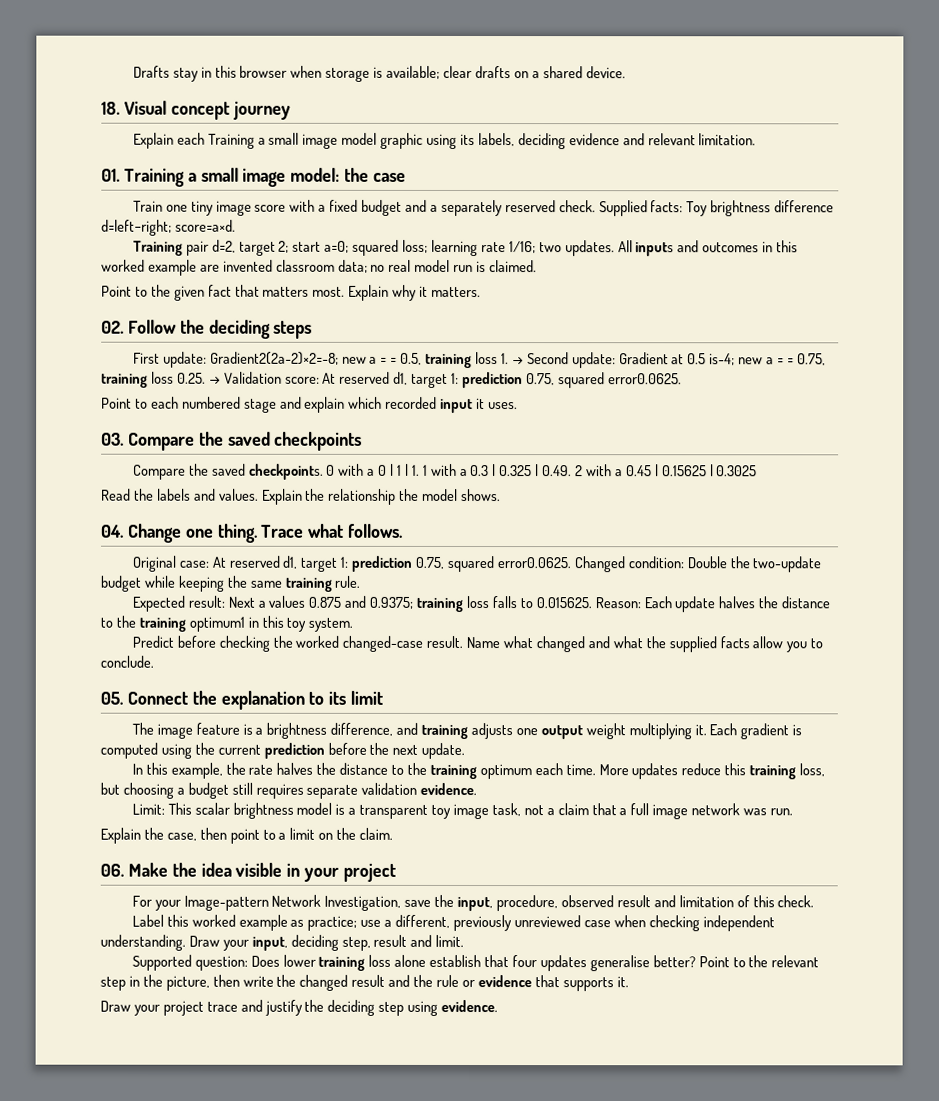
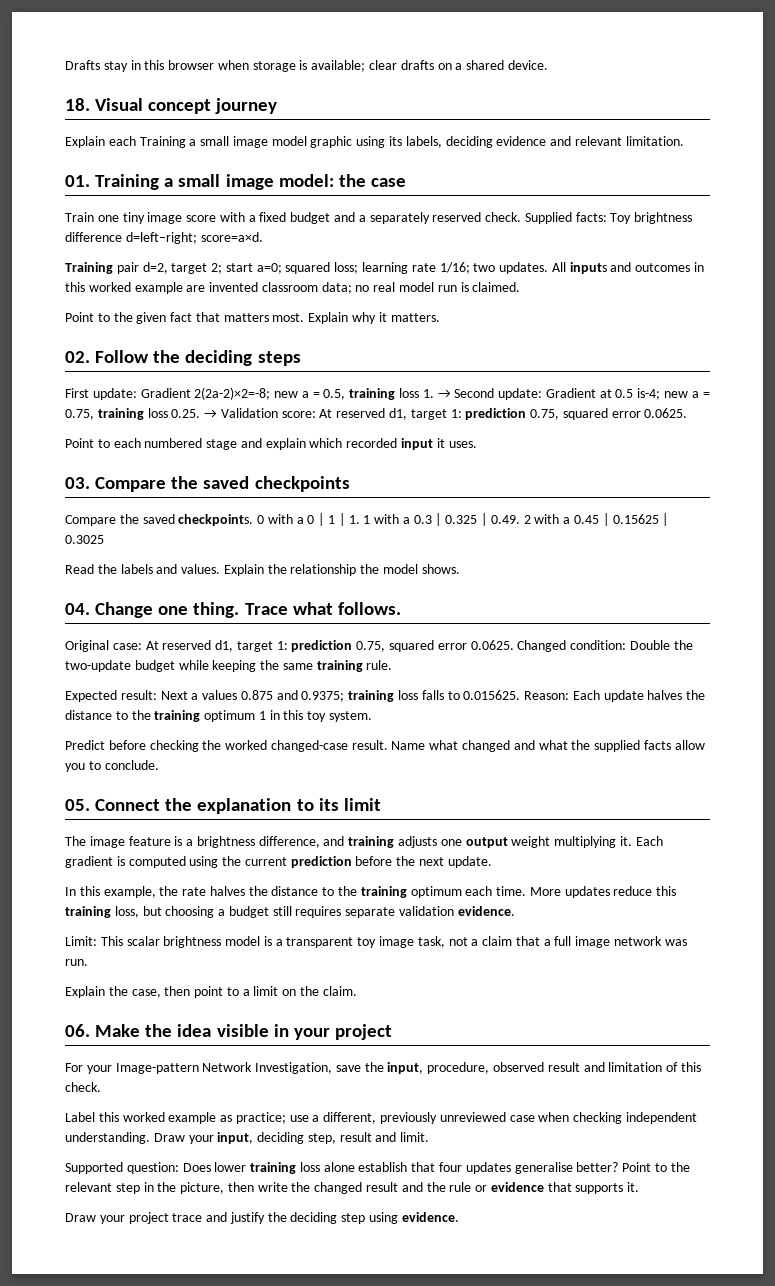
[209,351,398,365] Gradient2(2a-2)×2=-8; new a = = -> [140,387,320,400] Gradient 2(2a-2)×2=-8; new a =
[786,358,794,365] = -> (710, 395) none
[607,373,682,385] error0.0625. -> [611,408,688,418] error 0.0625.
[496,557,571,569] error0.0625. -> [437,640,514,650] error 0.0625.
[188,616,245,632] optimum1 -> [204,710,266,722] optimum 1

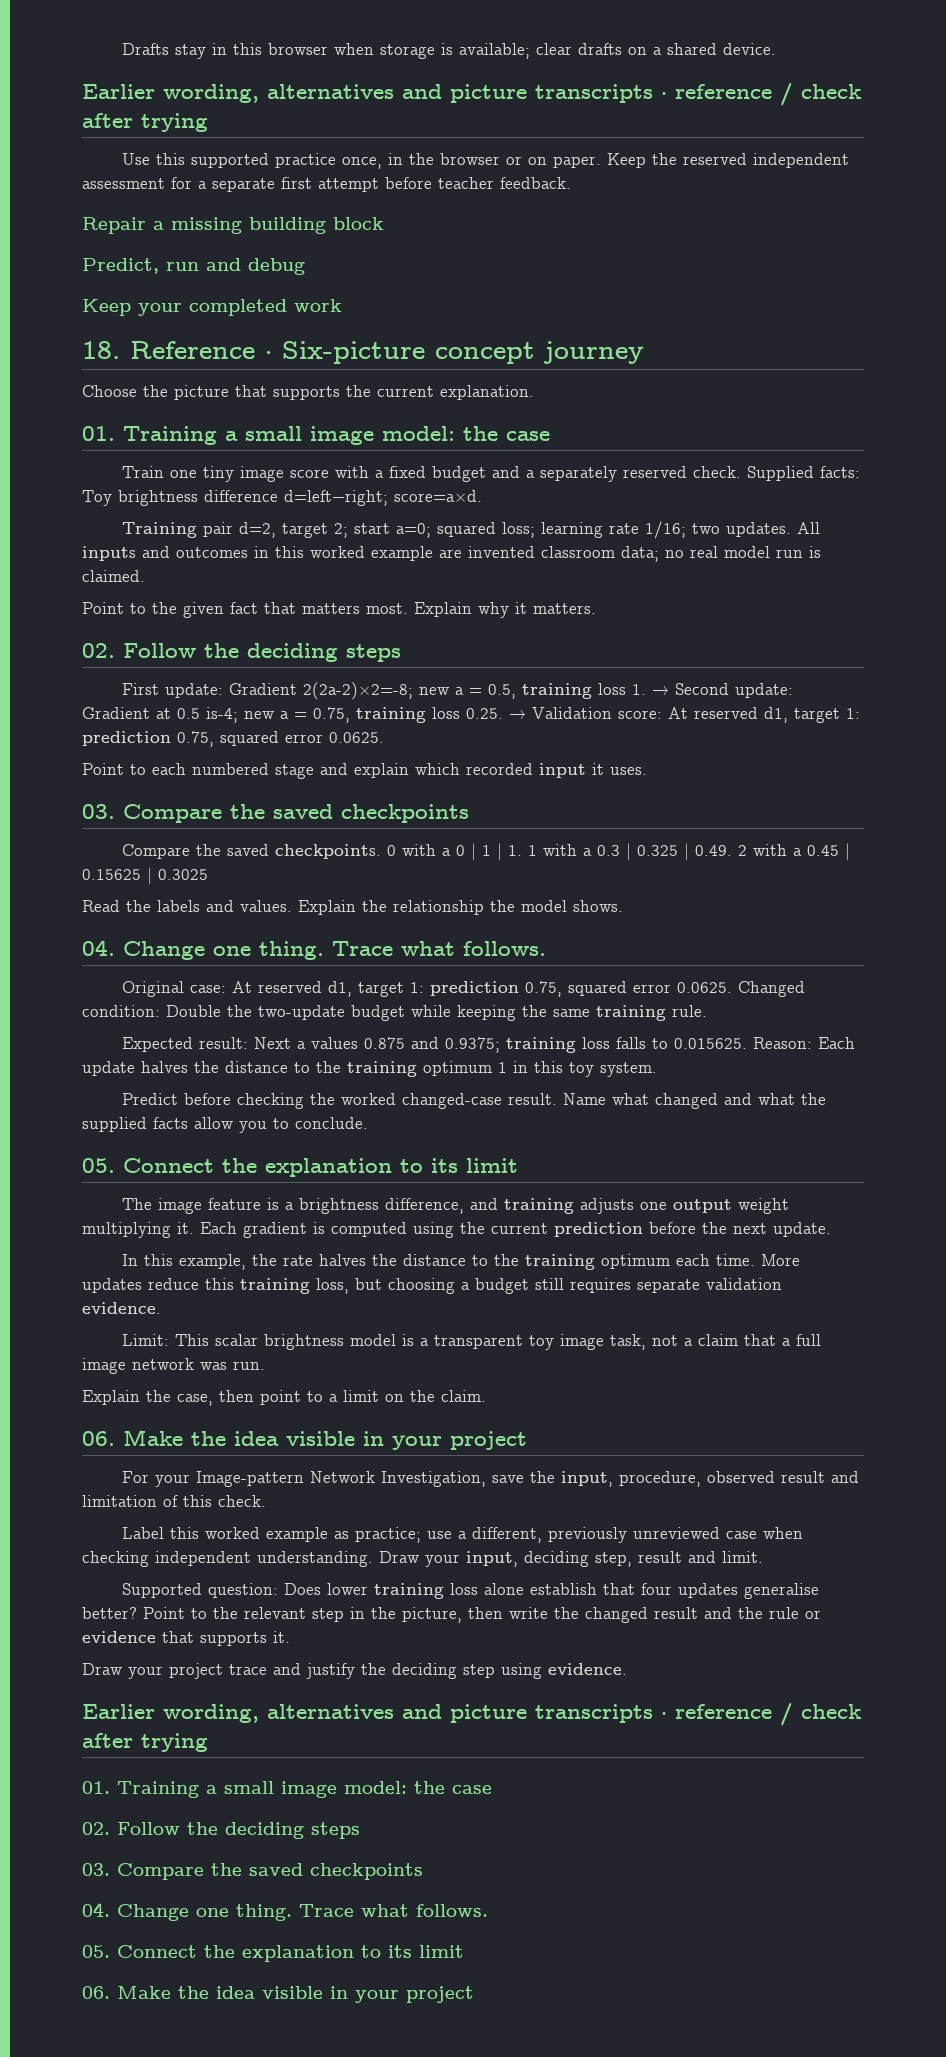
[65,98,278,114] [65,136,684,148] 18. Visual concept journey // Explain each Training a small image model graphic using its labels, deciding evidence and relevant limitation. -> [82,83,862,106] [82,113,208,132] [122,153,850,169] [82,177,571,192] [82,217,384,234] [82,258,305,275] [82,299,342,316] [82,341,644,364] [82,385,534,400] Earlier wording, alternatives and picture transcripts · reference / check after trying // Use this supported practice once, in the browser or on paper. Keep the reserved independent assessment for a separate first attempt before teacher feedback. // Repair a missing building block // Predict, run and debug // Keep your completed work // 18. Reference · Six-picture concept journey // Choose the picture that supports the current explanation.
(459, 1217) none -> [82,1703,862,1726] [82,1733,208,1752] [82,1781,492,1798] [82,1822,360,1839] [82,1863,423,1880] [82,1902,488,1921] [82,1945,464,1962] [82,1986,474,2003] // Earlier wording, alternatives and picture transcripts · reference / check after trying // 01. Training a small image model: the case // 02. Follow the deciding steps // 03. Compare the saved checkpoints // 04. Change one thing. Trace what follows. // 05. Connect the explanation to its limit // 06. Make the idea visible in your project

